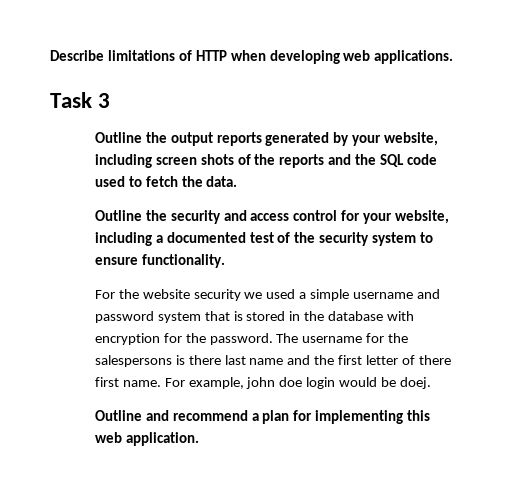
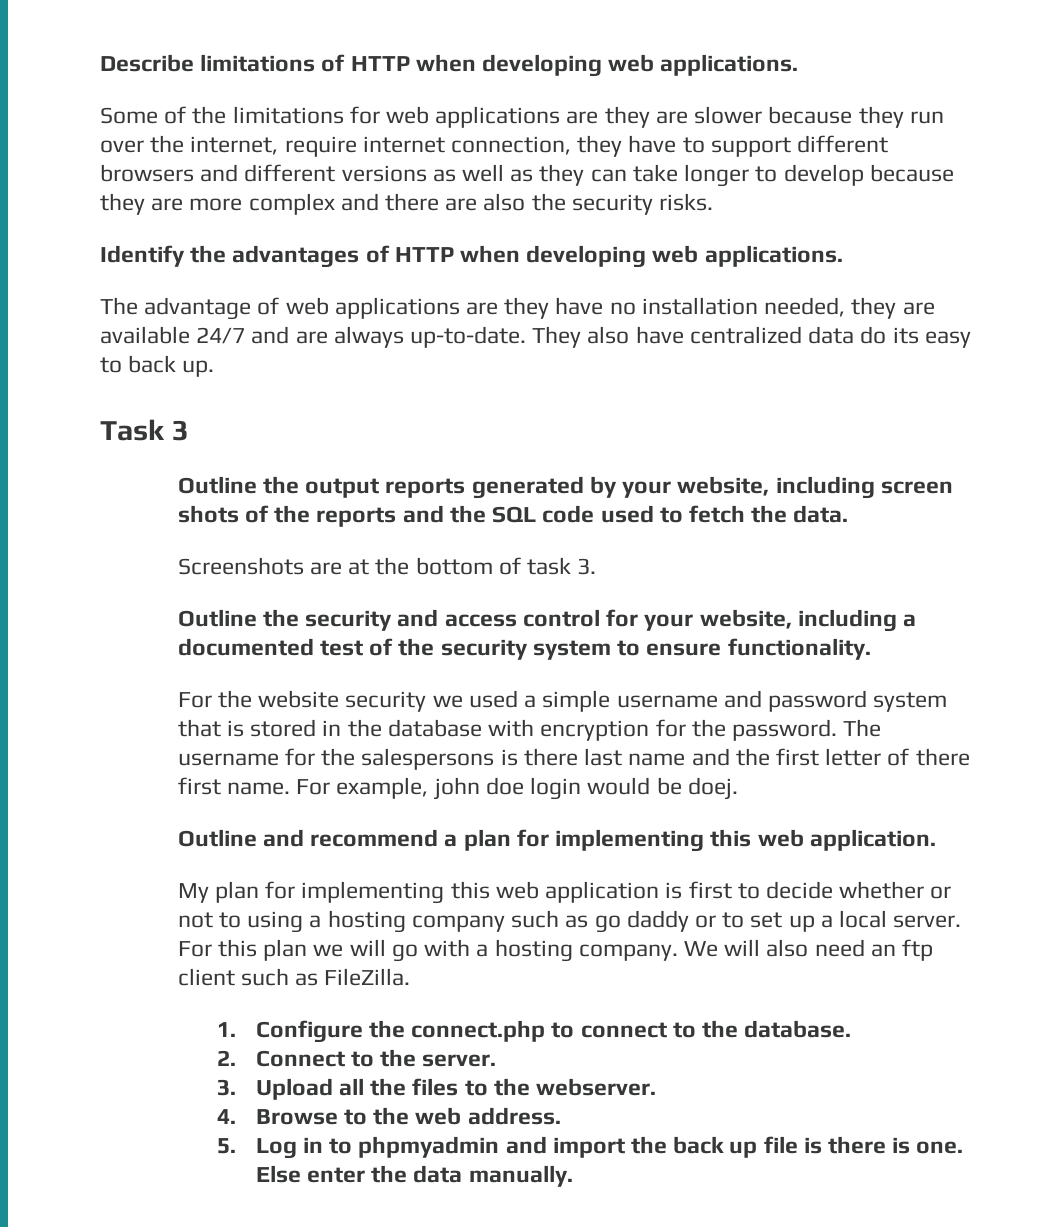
(454, 57) none -> [100,106,944,128] [100,135,889,157] [100,164,954,187] [100,193,714,215] [100,245,843,268] [100,297,935,320] [100,326,971,348] [100,355,215,377] // Some of the limitations for web applications are they are slower because they run over the internet, require internet connection, they have to support different browsers and different versions as well as they can take longer to develop because they are more complex and there are also the security risks. // Identify the advantages of HTTP when developing web applications. // The advantage of web applications are they have no installation needed, they are available 24/7 and are always up-to-date. They also have centralized data do its easy to back up.
(238, 181) none -> [177,557,597,575] // Screenshots are at the bottom of task 3.
(199, 439) none -> [177,881,952,904] [177,910,962,933] [177,939,934,962] [177,968,411,986] [216,1020,852,1043] [216,1049,497,1067] [216,1078,656,1100] [216,1107,561,1125] [216,1136,964,1159] [255,1165,573,1187] // My plan for implementing this web application is first to decide whether or not to using a hosting company such as go daddy or to set up a local server. For this plan we will go with a hosting company. We will also need an ftp client such as FileZilla. // 1. Configure the connect.php to connect to the database. // 2. Connect to the server. // 3. Upload all the files to the webserver. // 4. Browse to the web address. // 5. Log in to phpmyadmin and import the back up file is there is one. Else enter the data manually.

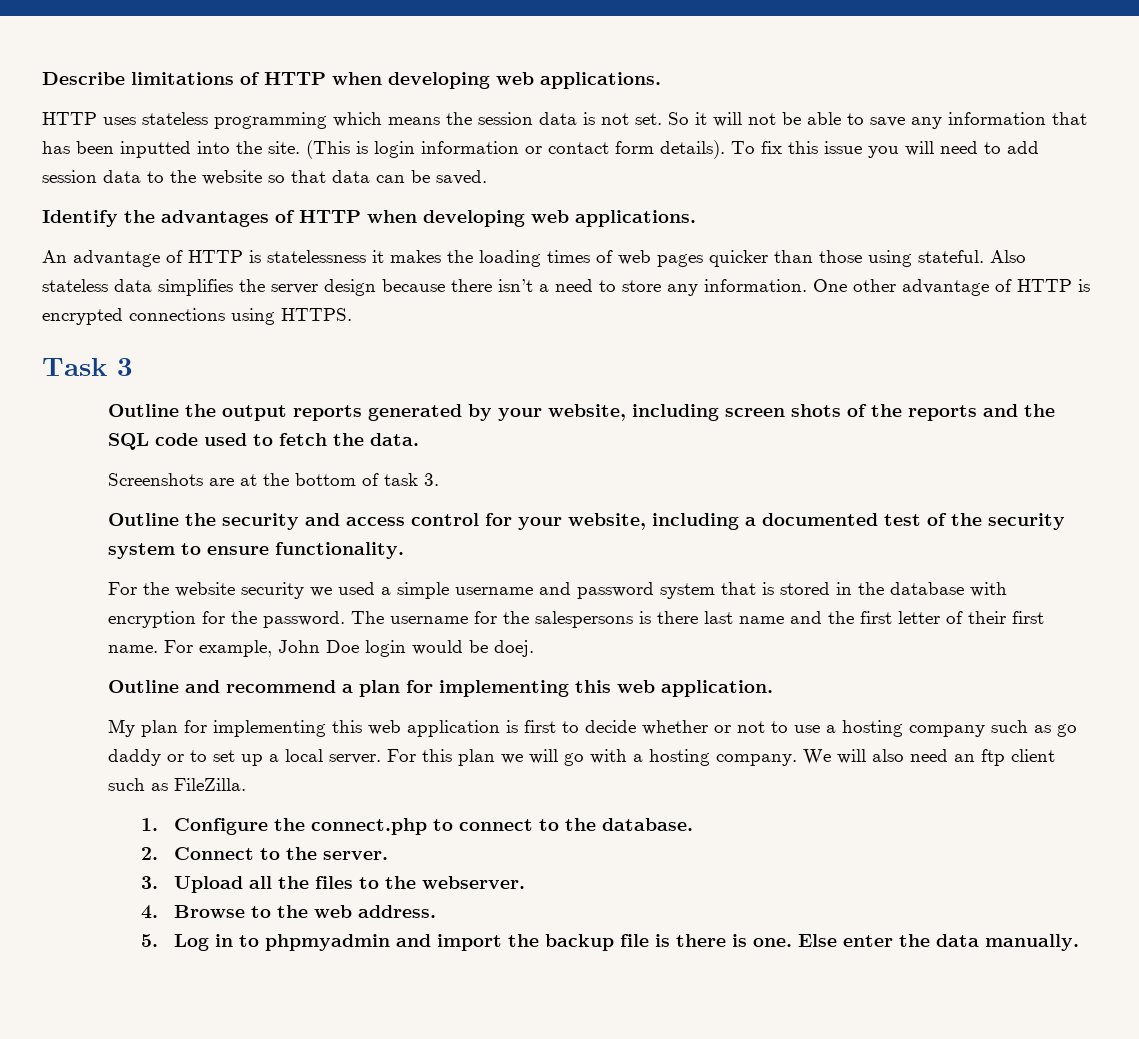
[100,106,944,128] [100,135,889,157] [100,164,954,187] [100,193,714,215] Some of the limitations for web applications are they are slower because they run over the internet, require internet connection, they have to support different browsers and different versions as well as they can take longer to develop because they are more complex and there are also the security risks. -> [42,112,1087,129] [42,140,1039,159] [42,170,487,185] HTTP uses stateless programming which means the session data is not set. So it will not be able to save any information that has been inputted into the site. (This is login information or contact form details). To fix this issue you will need to add session data to the website so that data can be saved.
[100,297,935,320] [100,326,971,348] [100,355,215,377] The advantage of web applications are they have no installation needed, they are available 24/7 and are always up-to-date. They also have centralized data do its easy to back up. -> [42,250,1026,267] [42,279,1090,296] [42,308,352,325] An advantage of HTTP is statelessness it makes the loading times of web pages quicker than those using stateful. Also stateless data simplifies the server design because there isn’t a need to store any information. One other advantage of HTTP is encrypted connections using HTTPS.
[915,748,970,766] there -> [968,611,1007,624] their
[433,777,524,800] john doe -> [278,640,360,653] John Doe
[247,911,304,933] using -> [794,725,821,733] use
[673,1136,758,1158] back up -> [545,934,615,951] backup

